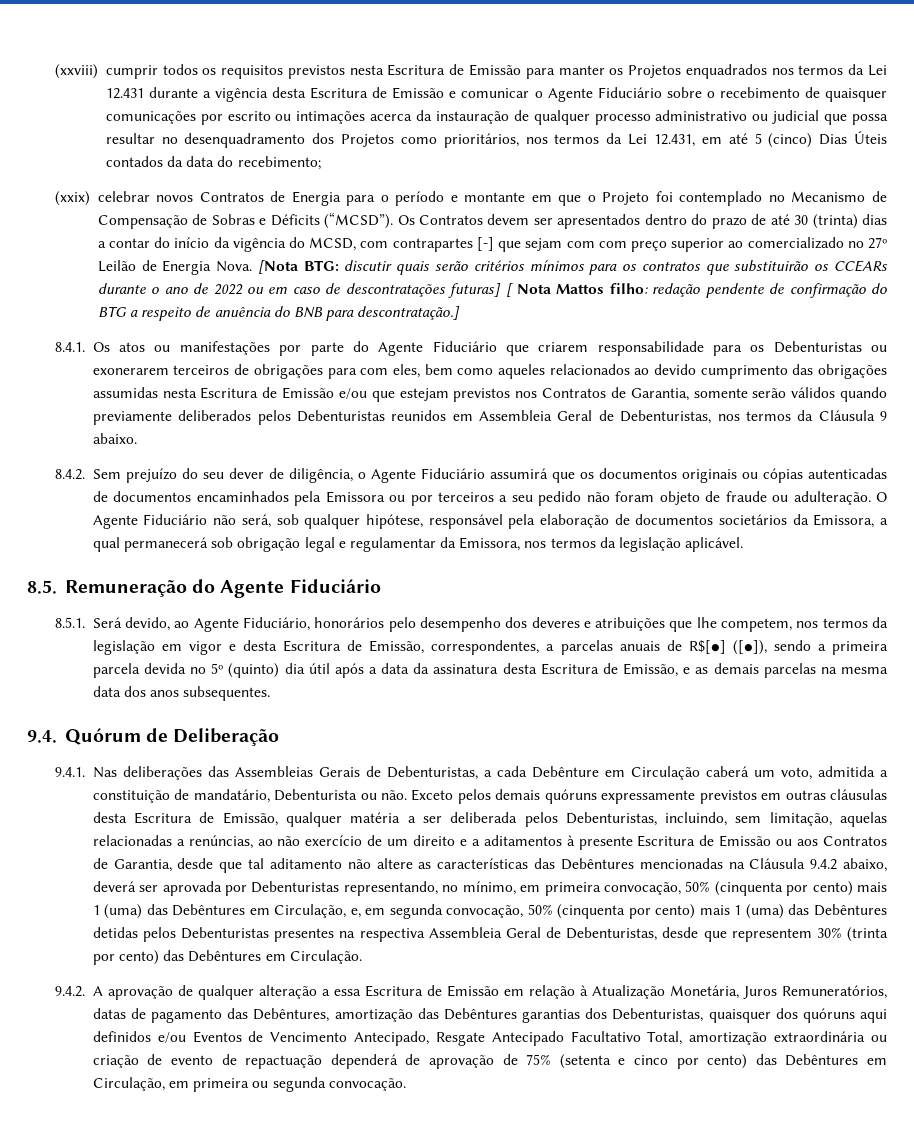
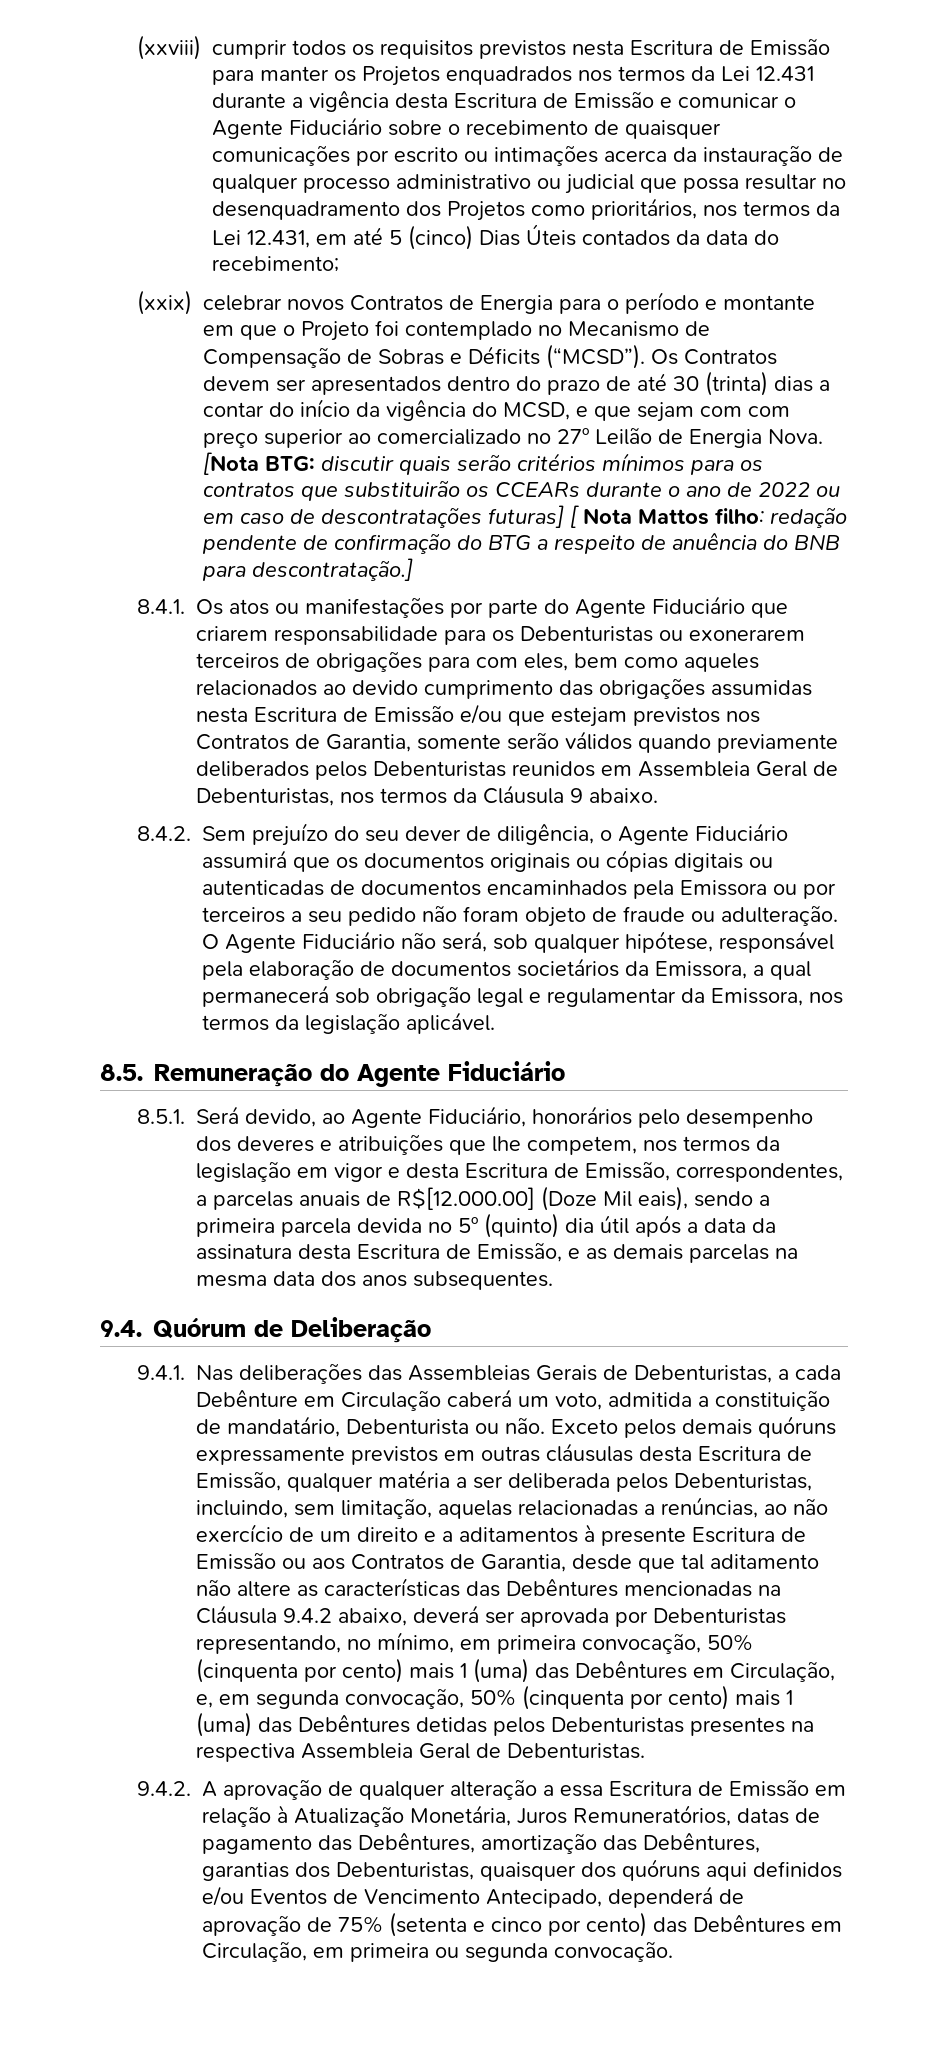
[360,237,494,252] com contrapartes [-] -> [575,406,588,417] e
(803, 475) none -> [673,853,773,872] digitais ou
[688,640,767,655] R$[●] ([●]), -> [396,1186,688,1211] R$[12.000.00] (Doze Mil eais),
[566,927,889,942] [92,950,362,965] Debenturistas, desde que representem 30% (trinta por cento) das Debêntures em Circulação. -> [506,1743,645,1759] Debenturistas.
[443,1008,517,1020] Debêntures -> [642,1833,760,1853] Debêntures,
[435,1031,888,1046] [92,1054,323,1069] Resgate Antecipado Facultativo Total, amortização extraordinária ou criação de evento de repactuação -> (602, 1898) none

